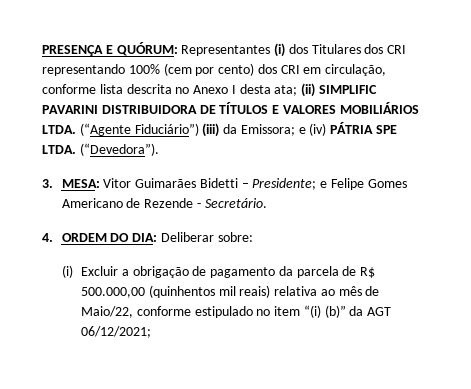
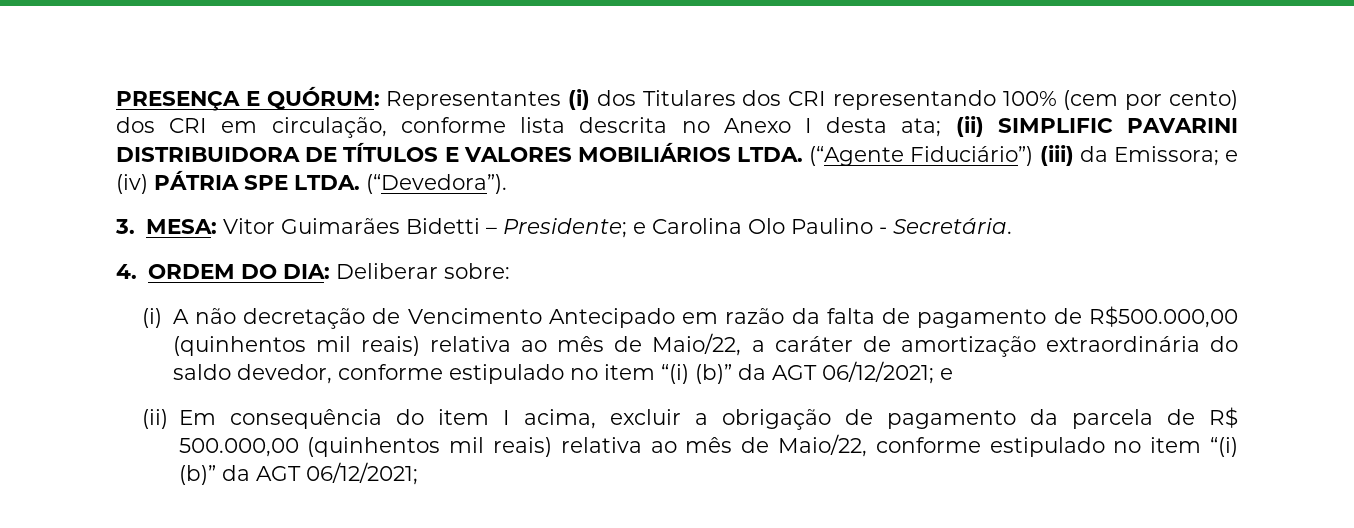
[330,178,407,190] [61,198,267,208] Felipe Gomes Americano de Rezende - Secretário. -> [651,218,1012,234] Carolina Olo Paulino - Secretária.
[80,266,118,276] Excluir -> [172,306,1238,329] [172,333,1238,357] [172,361,953,384] [141,409,681,429] A não decretação de Vencimento Antecipado em razão da falta de pagamento de R$500.000,00 (quinhentos mil reais) relativa ao mês de Maio/22, a caráter de amortização extraordinária do saldo devedor, conforme estipulado no item “(i) (b)” da AGT 06/12/2021; e // (ii) Em consequência do item I acima, excluir

